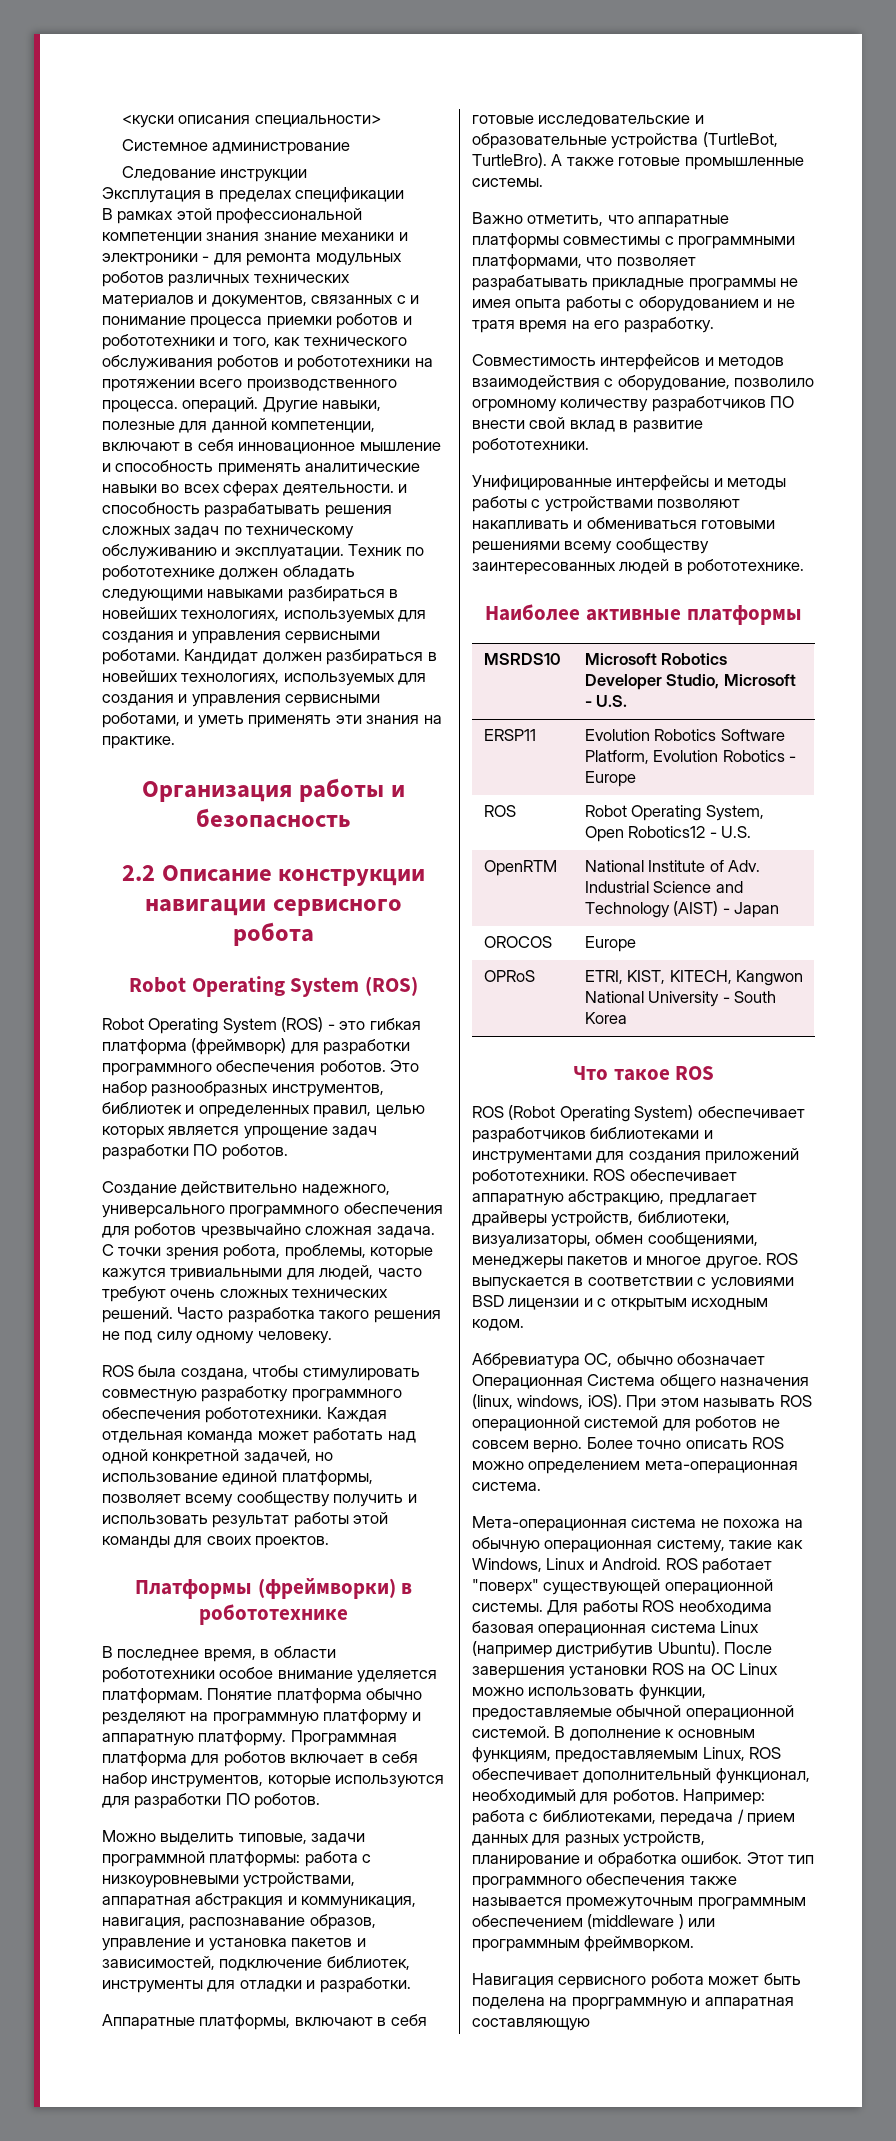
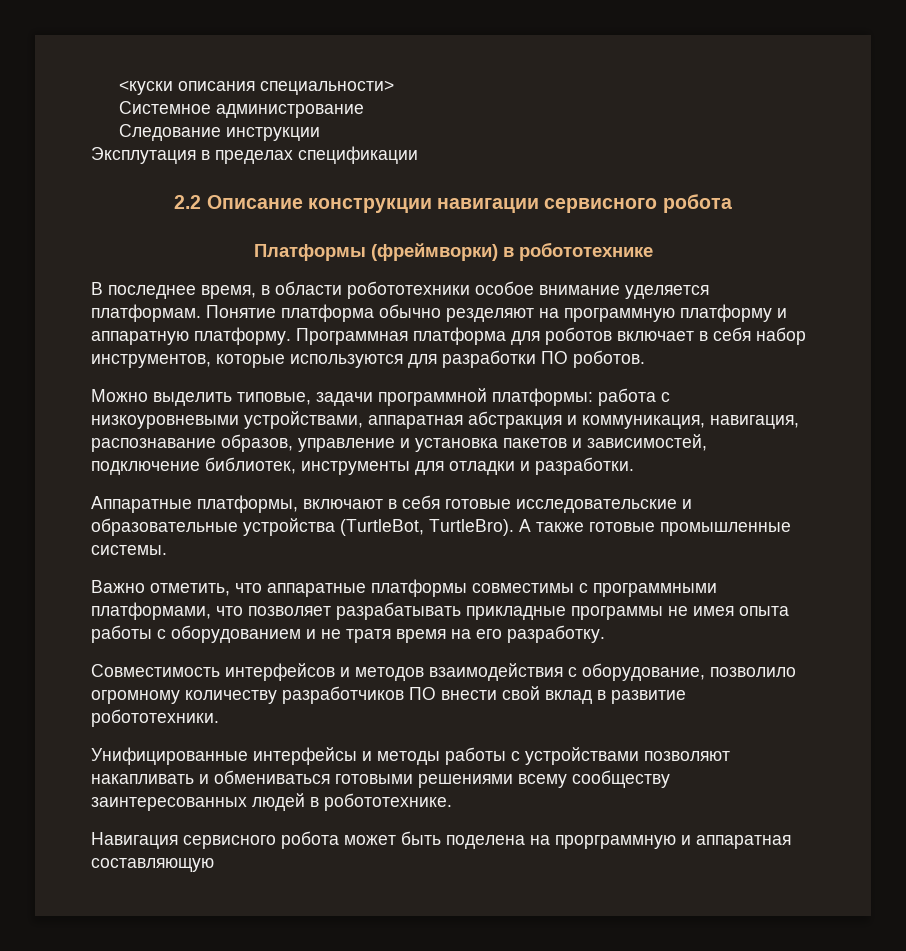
[102,208,363,224] [102,232,408,244] [102,253,402,266] [102,271,350,287] [102,295,420,308] [102,313,412,329] [102,334,407,350] [102,355,433,371] [102,379,397,392] [102,397,382,413] [102,418,376,433] [102,439,441,454] [102,460,421,476] [102,481,408,497] [102,502,392,518] [102,526,355,539] [102,544,424,560] [102,565,355,581] [102,586,399,602] [102,607,427,623] [102,631,381,644] [102,649,437,665] [102,670,427,686] [102,694,381,707] [102,712,442,728] [102,736,175,749] [142,778,405,802] [196,808,351,828] // В рамках этой профессиональной компетенции знания знание механики и электроники - для ремонта модульных роботов различных технических материалов и документов, связанных с и понимание процесса приемки роботов и робототехники и того, как технического обслуживания роботов и робототехники на протяжении всего производственного процесса. операций. Другие навыки, полезные для данной компетенции, включают в себя инновационное мышление и способность применять аналитические навыки во всех сферах деятельности. и способность разрабатывать решения сложных задач по техническому обслуживанию и эксплуатации. Техник по робототехнике должен обладать следующими навыками разбираться в новейших технологиях, используемых для создания и управления сервисными роботами. Кандидат должен разбираться в новейших технологиях, используемых для создания и управления сервисными роботами, и уметь применять эти знания на практике. // Организация работы и безопасность -> (418, 155) none
[128,976,419,997] [102,1017,421,1034] [102,1038,411,1055] [102,1060,420,1076] [102,1081,384,1097] [102,1102,425,1118] [102,1126,378,1139] [102,1144,288,1160] [102,1181,390,1196] [102,1202,443,1218] [102,1223,435,1239] [102,1244,434,1260] [102,1265,422,1281] [102,1286,389,1302] [102,1307,441,1323] [102,1331,332,1344] [102,1365,420,1381] [102,1386,402,1402] [102,1407,387,1423] [102,1428,416,1444] [102,1449,334,1465] [102,1470,373,1486] [102,1491,417,1507] [102,1512,389,1528] [102,1536,330,1549] // Robot Operating System (ROS) // Robot Operating System (ROS) - это гибкая платформа (фреймворк) для разработки программного обеспечения роботов. Это набор разнообразных инструментов, библиотек и определенных правил, целью которых является упрощение задач разработки ПО роботов. // Создание действительно надежного, универсального программного обеспечения для роботов чрезвычайно сложная задача. С точки зрения робота, проблемы, которые кажутся тривиальными для людей, часто требуют очень сложных технических решений. Часто разработка такого решения не под силу одному человеку. // ROS была создана, чтобы стимулировать совместную разработку программного обеспечения робототехники. Каждая отдельная команда может работать над одной конкретной задачей, но использование единой платформы, позволяет всему сообществу получить и использовать результат работы этой команды для своих проектов. -> (732, 203) none
[485,604,802,625] [483,653,561,665] [584,653,728,665] [584,674,796,690] [584,695,628,707] [483,729,536,741] [584,729,785,741] [584,750,797,764] [584,771,636,787] [483,805,516,817] [584,805,764,821] [584,826,752,842] [483,860,557,876] [584,860,761,872] [584,881,743,893] [584,901,780,918] [483,936,552,948] [584,936,636,952] [483,970,535,982] [584,970,804,986] [584,991,777,1007] [584,1012,627,1024] [572,1066,715,1081] [472,1105,805,1122] [472,1127,713,1143] [472,1148,800,1164] [472,1169,737,1185] [472,1190,757,1206] [472,1211,730,1227] [472,1232,758,1248] [472,1253,799,1269] [472,1277,794,1290] [472,1295,769,1311] [472,1319,524,1331] [472,1353,766,1369] [472,1374,810,1390] [472,1394,812,1411] [472,1416,780,1432] [472,1437,785,1453] [472,1461,798,1474] [472,1482,541,1491] [472,1516,803,1532] [472,1537,803,1553] [472,1558,773,1574] [472,1579,773,1595] [472,1600,772,1616] [472,1621,760,1637] [472,1641,773,1658] [472,1663,779,1679] [472,1684,706,1700] [472,1705,794,1721] [472,1726,755,1741] [472,1747,782,1763] [472,1768,810,1784] [472,1789,766,1805] [472,1809,796,1826] [472,1831,706,1847] [472,1852,815,1868] [472,1873,737,1889] [472,1897,806,1910] [472,1914,716,1929] [472,1936,695,1952] // Наиболее активные платформы // MSRDS10 | Microsoft Robotics Developer Studio, Microsoft - U.S. // ERSP11 | Evolution Robotics Software Platform, Evolution Robotics - Europe // ROS | Robot Operating System, Open Robotics12 - U.S. // OpenRTM | National Institute of Adv. Industrial Science and Technology (AIST) - Japan // OROCOS | Europe // OPRoS | ETRI, KIST, KITECH, Kangwon National University - South Korea // Что такое ROS // ROS (Robot Operating System) обеспечивает разработчиков библиотеками и инструментами для создания приложений робототехники. ROS обеспечивает аппаратную абстракцию, предлагает драйверы устройств, библиотеки, визуализаторы, обмен сообщениями, менеджеры пакетов и многое другое. ROS выпускается в соответствии с условиями BSD лицензии и с открытым исходным кодом. // Аббревиатура ОС, обычно обозначает Операционная Система общего назначения (linux, windows, iOS). При этом называть ROS операционной системой для роботов не совсем верно. Более точно описать ROS можно определением мета-операционная система. // Мета-операционная система не похожа на обычную операционная систему, такие как Windows, Linux и Android. ROS работает "поверх" существующей операционной системы. Для работы ROS необходима базовая операционная система Linux (например дистрибутив Ubuntu). После завершения установки ROS на OC Linux можно использовать функции, предоставляемые обычной операционной системой. В дополнение к основным функциям, предоставляемым Linux, ROS обеспечивает дополнительный функционал, необходимый для роботов. Например: работа с библиотеками, передача / прием данных для разных устройств, планирование и обработка ошибок. Этот тип программного обеспечения также называется промежуточным программным обеспечением (middleware ) или программным фреймворком. -> (452, 802) none

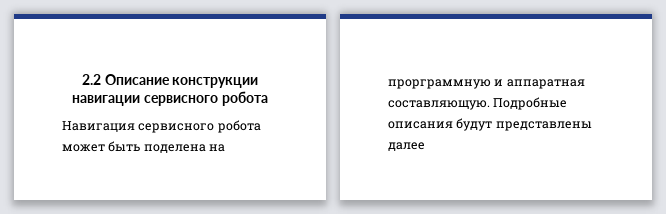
[119,80,395,95] [119,101,365,118] [119,124,321,141] [91,146,418,164] <куски описания специальности> // Системное администрование // Следование инструкции // Эксплутация в пределах спецификации // -> (81, 79) none
[253,242,653,261] [91,281,709,299] [91,304,787,322] [91,327,806,345] [91,350,645,368] [91,388,670,406] [91,411,799,429] [91,434,707,452] [91,457,634,475] [91,495,692,513] [91,518,791,536] [91,545,167,555] [91,579,717,597] [91,602,789,620] [91,625,605,643] [91,663,796,681] [91,686,686,704] [91,709,219,727] [91,747,730,765] [91,770,670,788] [91,793,452,811] // Платформы (фреймворки) в робототехнике // В последнее время, в области робототехники особое внимание уделяется платформам. Понятие платформа обычно резделяют на программную платформу и аппаратную платформу. Программная платформа для роботов включает в себя набор инструментов, которые используются для разработки ПО роботов. // Можно выделить типовые, задачи программной платформы: работа с низкоуровневыми устройствами, аппаратная абстракция и коммуникация, навигация, распознавание образов, управление и установка пакетов и зависимостей, подключение библиотек, инструменты для отладки и разработки. // Аппаратные платформы, включают в себя готовые исследовательские и образовательные устройства (TurtleBot, TurtleBro). А также готовые промышленные системы. // Важно отметить, что аппаратные платформы совместимы с программными платформами, что позволяет разрабатывать прикладные программы не имея опыта работы с оборудованием и не тратя время на его разработку. // Совместимость интерфейсов и методов взаимодействия с оборудование, позволило огромному количеству разработчиков ПО внести свой вклад в развитие робототехники. // Унифицированные интерфейсы и методы работы с устройствами позволяют накапливать и обмениваться готовыми решениями всему сообществу заинтересованных людей в робототехнике. -> (268, 98) none
[91,858,214,872] составляющую -> [388,97,568,110] [388,118,592,131] [388,142,425,151] составляющую. Подробные описания будут представлены далее

